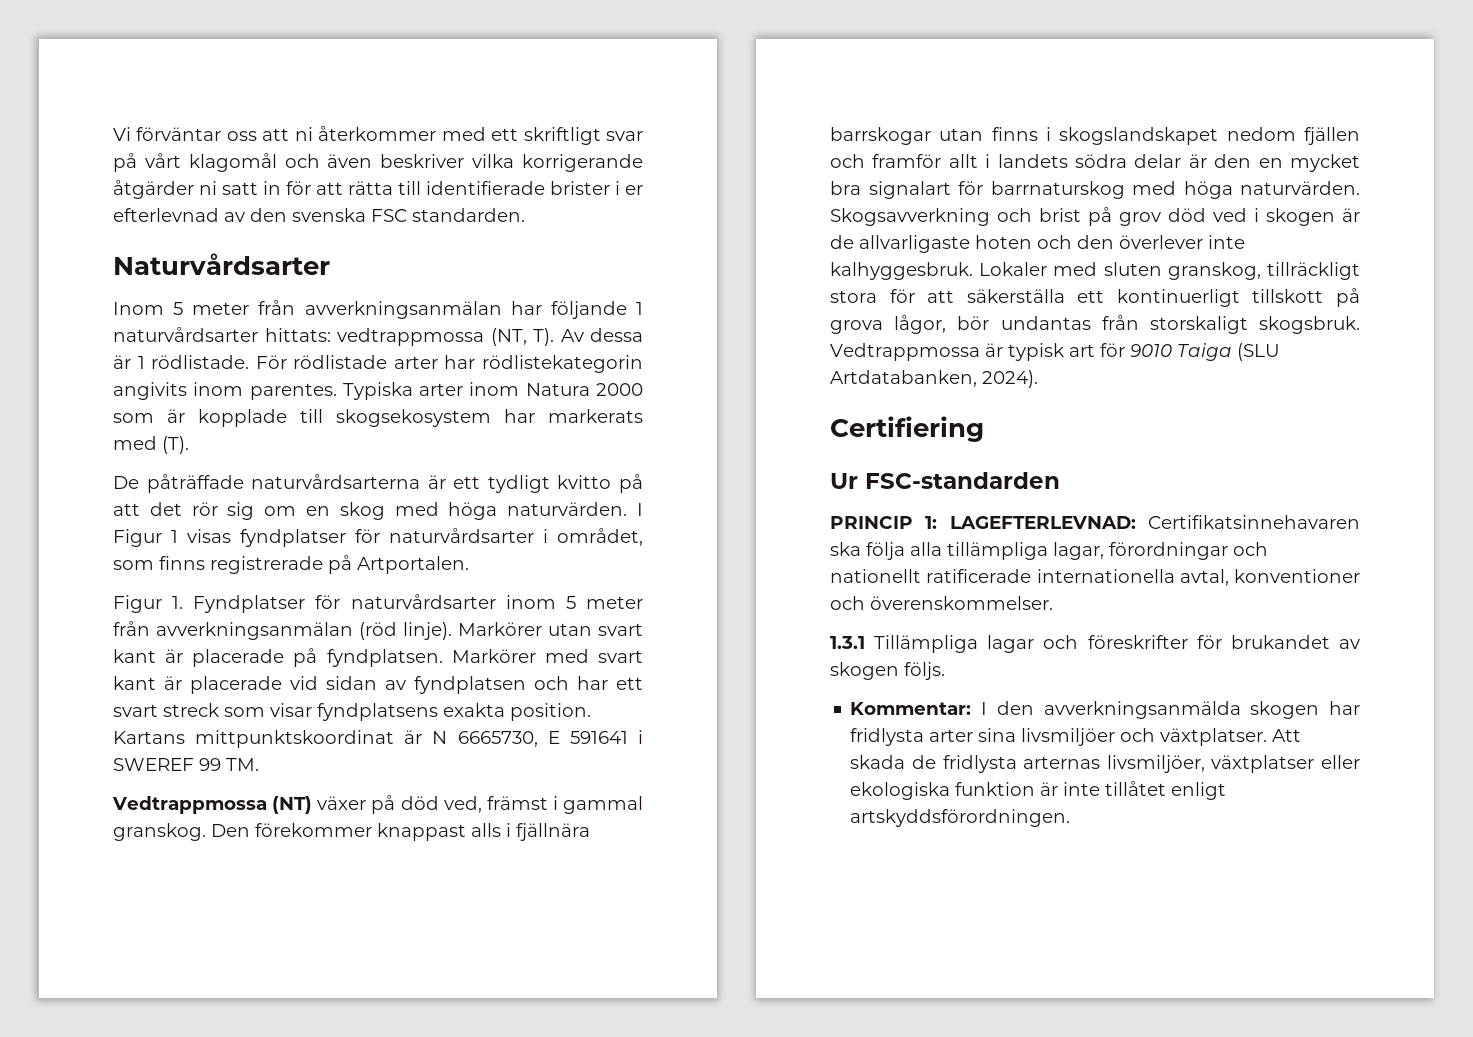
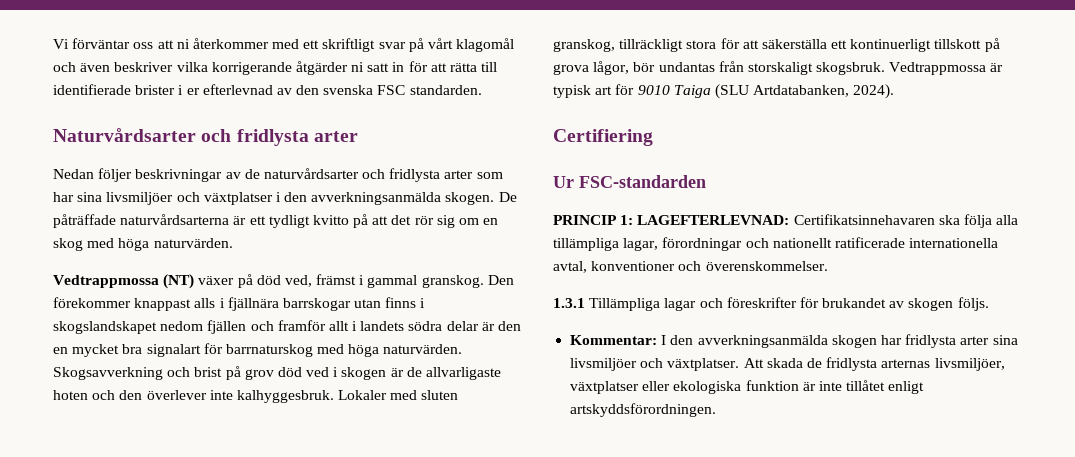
[113,300,643,319] [113,327,643,346] [113,355,643,373] [113,382,643,400] [113,409,643,427] [113,436,189,454] // Inom 5 meter från avverkningsanmälan har följande 1 naturvårdsarter hittats: vedtrappmossa (NT, T). Av dessa är 1 rödlistade. För rödlistade arter har rödlistekategorin angivits inom parentes. Typiska arter inom Natura 2000 som är kopplade till skogsekosystem har markerats med (T). // -> [201,129,358,146] [53,168,503,182] [53,192,495,205] och fridlysta arter // Nedan följer beskrivningar av de naturvårdsarter och fridlysta arter som har sina livsmiljöer och växtplatser i den avverkningsanmälda skogen.
[637,503,643,516] [113,528,643,547] [113,555,469,574] [113,594,643,613] [113,621,643,640] [113,648,643,667] [113,676,643,694] [113,703,591,721] [113,730,643,748] [113,758,259,771] I Figur 1 visas fyndplatser för naturvårdsarter i området, som finns registrerade på Artportalen. // Figur 1. Fyndplatser för naturvårdsarter inom 5 meter från avverkningsanmälan (röd linje). Markörer utan svart kant är placerade på fyndplatsen. Markörer med svart kant är placerade vid sidan av fyndplatsen och har ett svart streck som visar fyndplatsens exakta position. Kartans mittpunktskoordinat är N 6665730, E 591641 i SWEREF 99 TM. -> (233, 243) none

